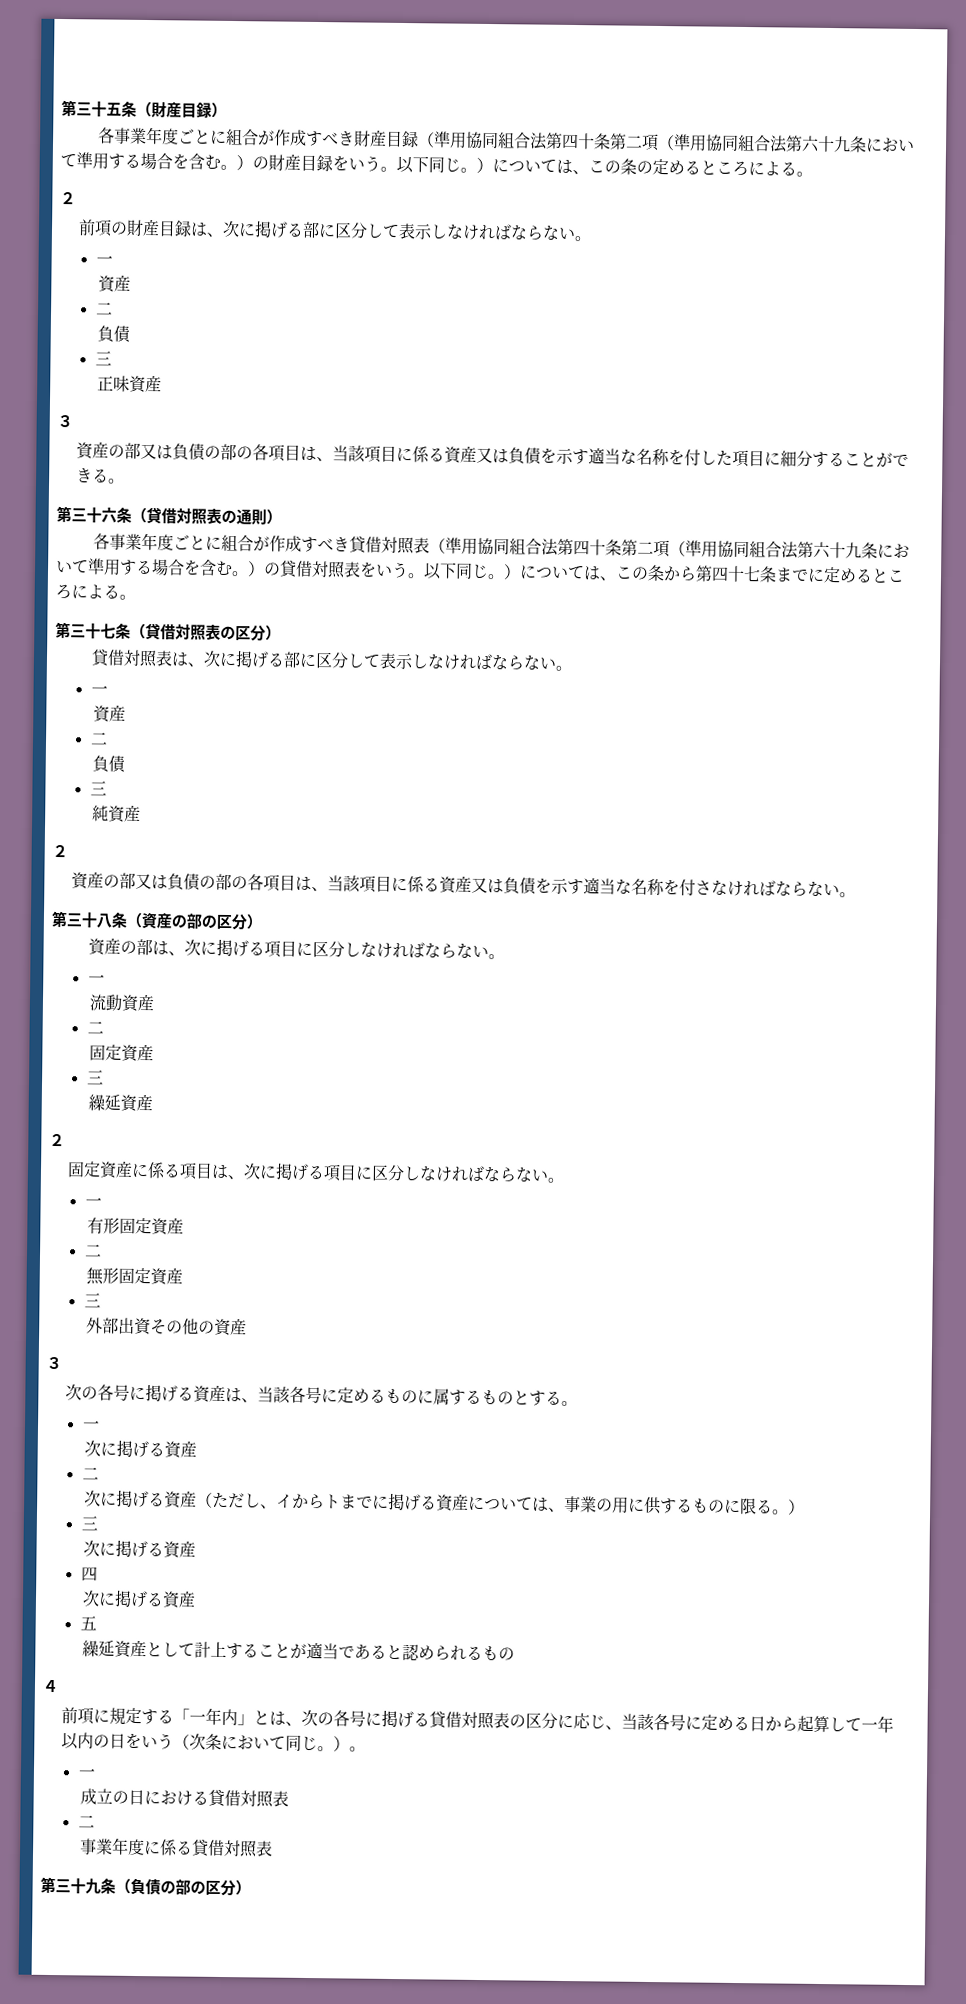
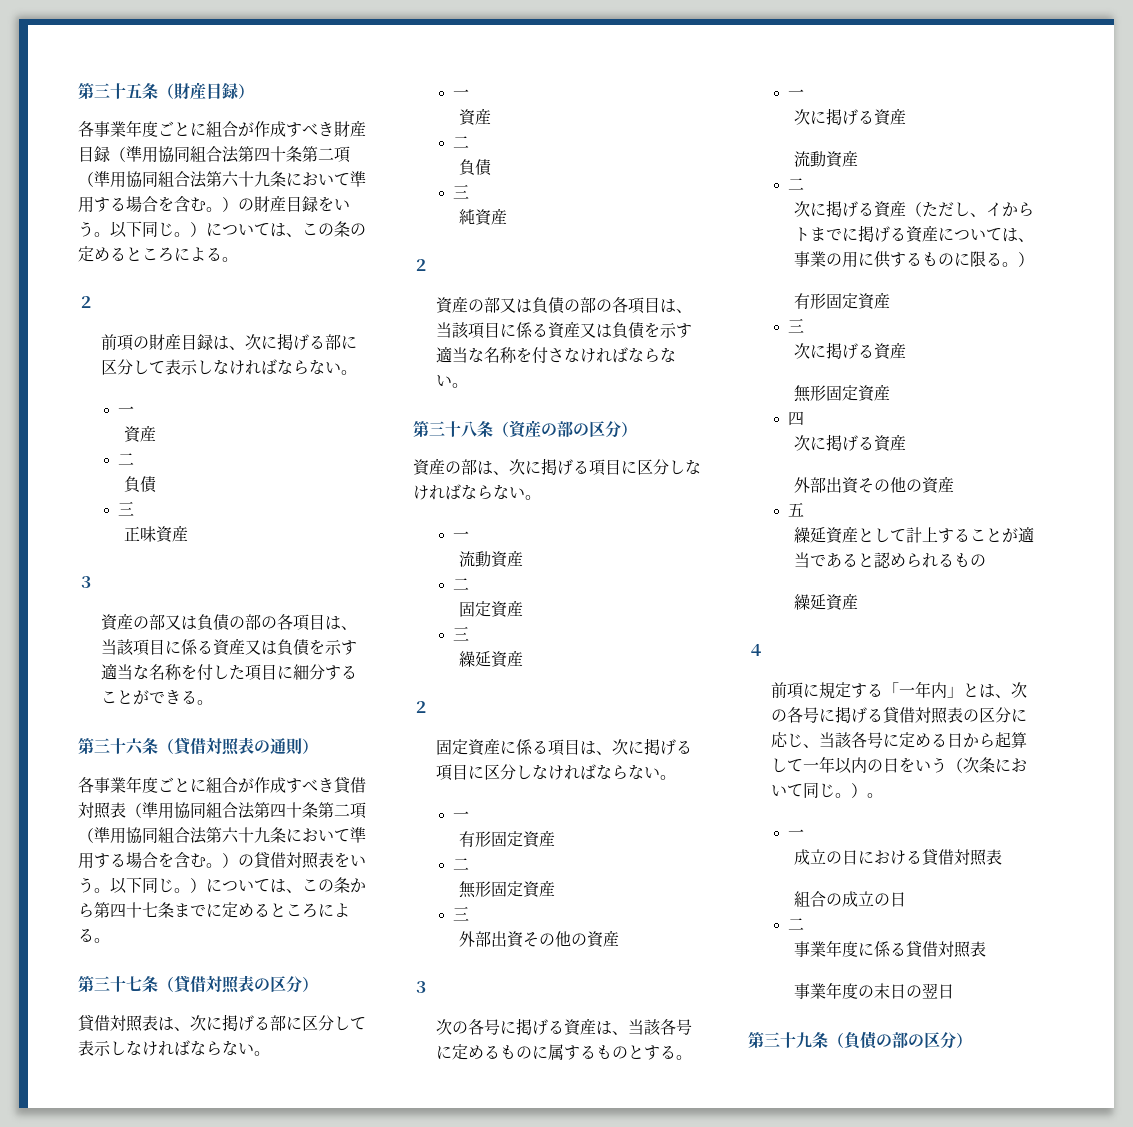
(197, 1449) none -> [793,150,858,168] // 流動資産
(805, 1507) none -> [793,292,890,310] // 有形固定資産
(196, 1549) none -> [793,384,890,402] // 無形固定資産
(196, 1599) none -> [793,476,954,494] // 外部出資その他の資産
(515, 1654) none -> [793,593,858,611] // 繰延資産
(289, 1798) none -> [793,891,906,907] // 組合の成立の日
(273, 1848) none -> [793,982,954,999] // 事業年度の末日の翌日

